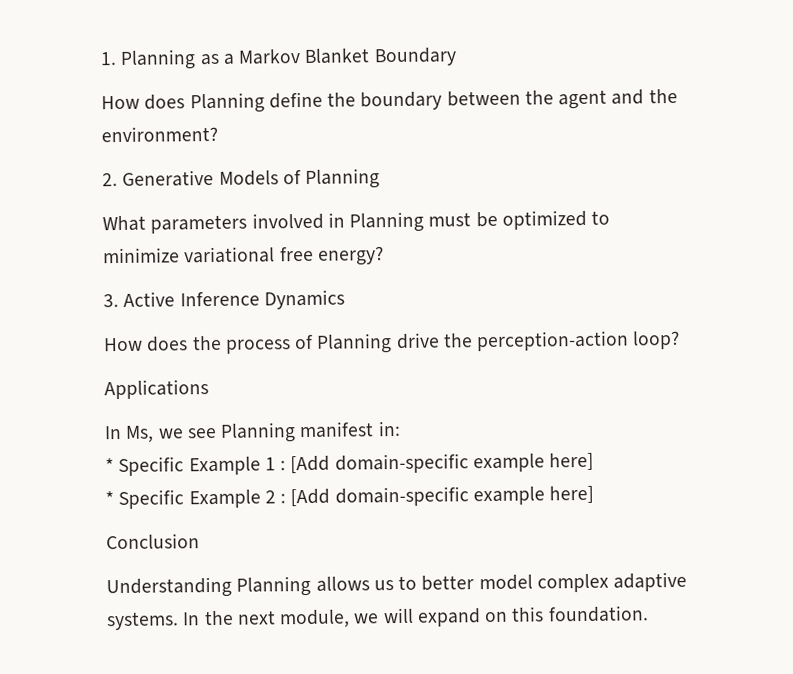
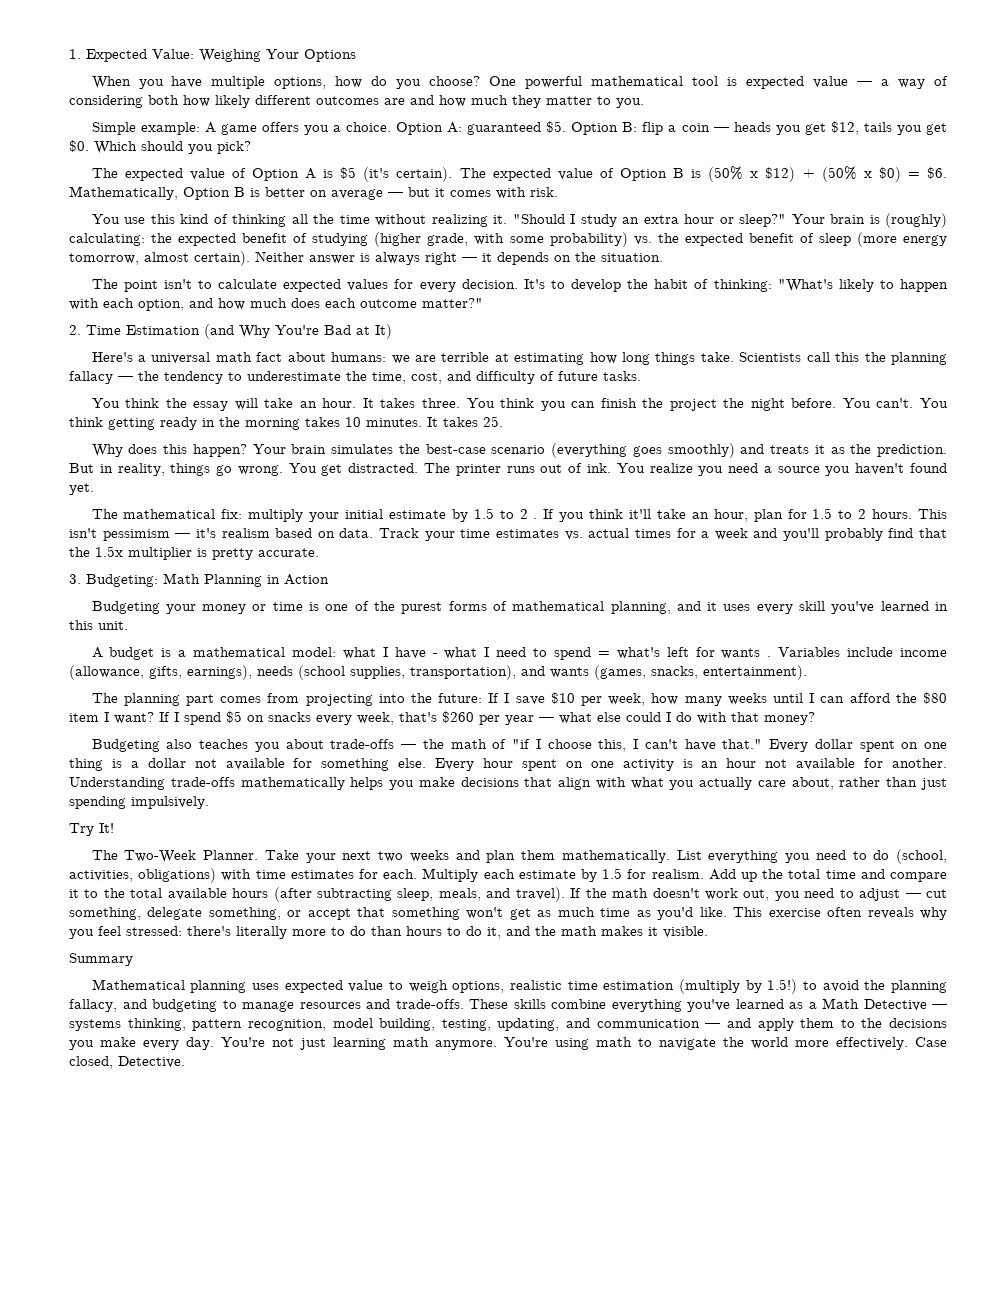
[120,47,457,70] [101,88,678,114] [101,125,218,143] [102,168,381,189] [102,209,611,234] [103,246,384,266] [103,289,345,310] [103,330,681,354] [104,379,209,400] [104,420,401,443] [105,452,595,477] [105,485,595,510] [106,533,200,550] [106,571,688,599] [106,605,649,631] Planning as a Markov Blanket Boundary // How does Planning define the boundary between the agent and the environment? // 2. Generative Models of Planning // What parameters involved in Planning must be optimized to minimize variational free energy? // 3. Active Inference Dynamics // How does the process of Planning drive the perception-action loop? // Applications // In Ms, we see Planning manifest in: // * Specific Example 1 : [Add domain-specific example here] // * Specific Example 2 : [Add domain-specific example here] // Conclusion // Understanding Planning allows us to better model complex adaptive systems. In the next module, we will expand on this foundation. -> [86,49,356,62] [91,76,948,89] [69,95,644,108] [91,121,947,135] [69,140,251,154] [91,166,948,182] [69,186,558,200] [91,213,947,228] [69,232,947,247] [69,251,663,266] [91,279,948,292] [69,298,483,311] [69,324,392,339] [91,352,948,365] [69,371,641,384] [91,398,949,411] [69,416,503,430] [91,443,947,458] [69,463,947,476] [69,483,94,495] [91,508,947,522] [69,528,947,541] [69,546,319,560] [69,573,329,587] [91,601,949,614] [69,620,128,630] [91,647,947,660] [69,665,807,680] [91,692,948,706] [69,711,815,725] [91,739,948,752] [69,758,948,771] [69,777,947,790] [69,796,209,809] [69,823,114,836] [91,849,947,864] [69,868,948,883] [69,887,947,902] [69,907,948,920] [69,926,708,939] [69,953,133,966] [91,979,948,994] [69,998,947,1012] [69,1018,947,1031] [69,1037,947,1050] [69,1056,185,1069] Expected Value: Weighing Your Options // When you have multiple options, how do you choose? One powerful mathematical tool is expected value — a way of considering both how likely different outcomes are and how much they matter to you. // Simple example: A game offers you a choice. Option A: guaranteed $5. Option B: flip a coin — heads you get $12, tails you get $0. Which should you pick? // The expected value of Option A is $5 (it's certain). The expected value of Option B is (50% x $12) + (50% x $0) = $6. Mathematically, Option B is better on average — but it comes with risk. // You use this kind of thinking all the time without realizing it. "Should I study an extra hour or sleep?" Your brain is (roughly) calculating: the expected benefit of studying (higher grade, with some probability) vs. the expected benefit of sleep (more energy tomorrow, almost certain). Neither answer is always right — it depends on the situation. // The point isn't to calculate expected values for every decision. It's to develop the habit of thinking: "What's likely to happen with each option, and how much does each outcome matter?" // 2. Time Estimation (and Why You're Bad at It) // Here's a universal math fact about humans: we are terrible at estimating how long things take. Scientists call this the planning fallacy — the tendency to underestimate the time, cost, and difficulty of future tasks. // You think the essay will take an hour. It takes three. You think you can finish the project the night before. You can't. You think getting ready in the morning takes 10 minutes. It takes 25. // Why does this happen? Your brain simulates the best-case scenario (everything goes smoothly) and treats it as the prediction. But in reality, things go wrong. You get distracted. The printer runs out of ink. You realize you need a source you haven't found yet. // The mathematical fix: multiply your initial estimate by 1.5 to 2 . If you think it'll take an hour, plan for 1.5 to 2 hours. This isn't pessimism — it's realism based on data. Track your time estimates vs. actual times for a week and you'll probably find that the 1.5x multiplier is pretty accurate. // 3. Budgeting: Math Planning in Action // Budgeting your money or time is one of the purest forms of mathematical planning, and it uses every skill you've learned in this unit. // A budget is a mathematical model: what I have - what I need to spend = what's left for wants . Variables include income (allowance, gifts, earnings), needs (school supplies, transportation), and wants (games, snacks, entertainment). // The planning part comes from projecting into the future: If I save $10 per week, how many weeks until I can afford the $80 item I want? If I spend $5 on snacks every week, that's $260 per year — what else could I do with that money? // Budgeting also teaches you about trade-offs — the math of "if I choose this, I can't have that." Every dollar spent on one thing is a dollar not available for something else. Every hour spent on one activity is an hour not available for another. Understanding trade-offs mathematically helps you make decisions that align with what you actually care about, rather than just spending impulsively. // Try It! // The Two-Week Planner. Take your next two weeks and plan them mathematically. List everything you need to do (school, activities, obligations) with time estimates for each. Multiply each estimate by 1.5 for realism. Add up the total time and compare it to the total available hours (after subtracting sleep, meals, and travel). If the math doesn't work out, you need to adjust — cut something, delegate something, or accept that something won't get as much time as you'd like. This exercise often reveals why you feel stressed: there's literally more to do than hours to do it, and the math makes it visible. // Summary // Mathematical planning uses expected value to weigh options, realistic time estimation (multiply by 1.5!) to avoid the planning fallacy, and budgeting to manage resources and trade-offs. These skills combine everything you've learned as a Math Detective — systems thinking, pattern recognition, model building, testing, updating, and communication — and apply them to the decisions you make every day. You're not just learning math anymore. You're using math to navigate the world more effectively. Case closed, Detective.

